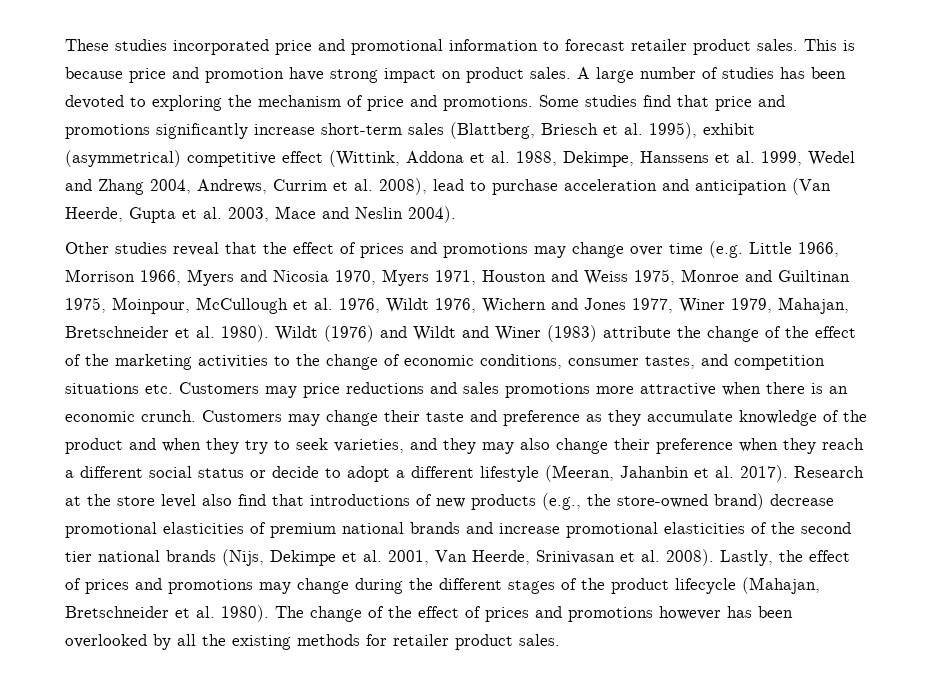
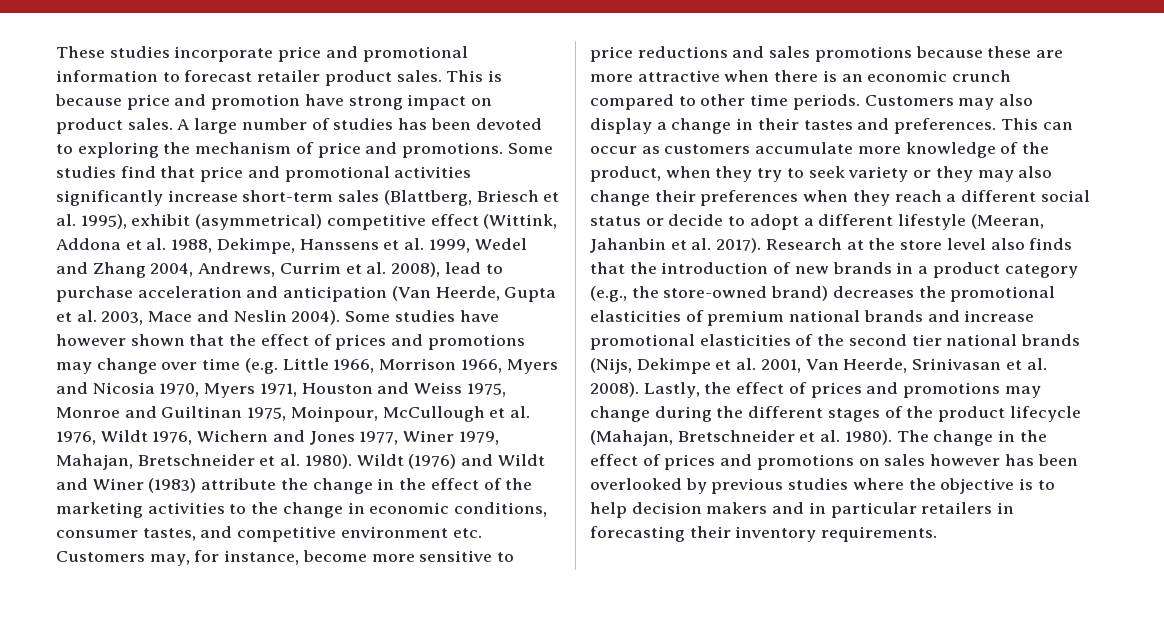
[173,39,269,55] incorporated -> [174,46,274,62] incorporate
[65,124,150,139] promotions -> [284,166,472,182] promotional activities
[65,242,219,256] // Other studies reveal -> [345,310,499,322] [56,334,185,346] Some studies have however shown
[765,326,781,338] of -> [377,478,395,490] in
[384,354,400,366] of -> [347,502,365,514] in
[734,355,825,370] [65,382,297,398] competition situations etc. Customers may -> [237,526,482,542] [56,550,515,566] competitive environment etc. Customers may, for instance, become more sensitive to
(590, 390) none -> [915,46,1064,58] because these are
[141,410,733,426] crunch. Customers may change their taste and preference as they accumulate -> [952,70,1012,82] [590,94,1034,110] [590,118,1073,134] [590,142,901,154] crunch compared to other time periods. Customers may also display a change in their tastes and preferences. This can occur as customers accumulate more
[65,438,156,454] product and -> [590,166,661,182] product,
[334,438,437,453] varieties, and -> [848,166,932,182] variety or
[656,438,733,454] preference -> [700,190,799,206] preferences
[238,494,536,510] find that introductions of new products -> [1029,238,1073,250] [590,262,1078,278] finds that the introduction of new brands in a product category
[770,494,834,506] decrease -> [832,286,946,298] decreases the
[368,606,653,622] of the effect of prices and promotions -> [998,430,1047,442] [590,454,926,470] in the effect of prices and promotions on sales
[177,634,560,650] all the existing methods for retailer product sales. -> [711,478,1055,494] [590,502,1015,518] [590,526,938,542] previous studies where the objective is to help decision makers and in particular retailers in forecasting their inventory requirements.

